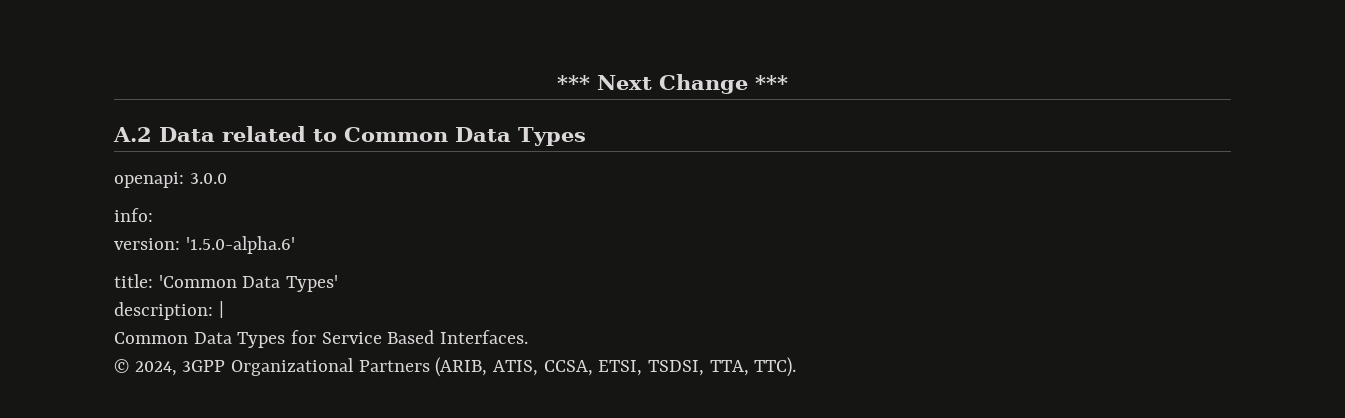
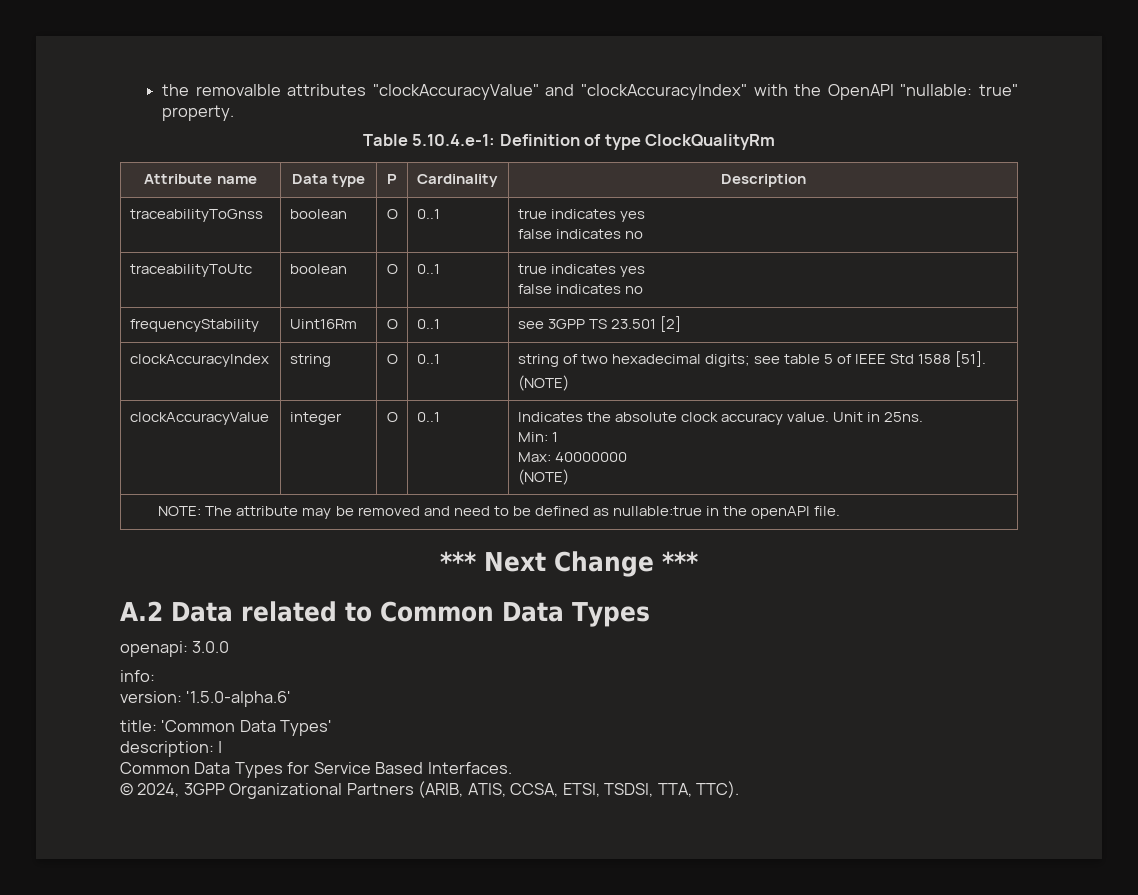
(557, 82) none -> [162,84,1019,100] [162,105,235,121] [362,134,776,150] [144,174,257,184] [291,174,366,187] [387,174,397,184] [416,174,498,187] [720,174,806,187] [129,209,263,222] [289,209,347,219] [386,209,398,219] [416,209,440,219] [517,209,645,222] [517,229,643,239] [129,264,252,277] [289,264,347,274] [386,264,398,274] [416,264,440,274] [517,264,645,277] [517,284,643,294] [129,319,259,332] [289,319,357,329] [386,319,398,329] [416,319,440,329] [517,316,681,332] [129,354,269,367] [289,354,331,367] [386,354,398,364] [416,354,440,364] [517,351,987,367] [517,375,569,391] [129,412,269,425] [289,412,342,425] [386,412,398,422] [416,412,440,422] [517,412,924,425] [517,432,558,442] [517,452,627,462] [517,469,569,485] [158,506,841,519] the removalble attributes "clockAccuracyValue" and "clockAccuracyIndex" with the OpenAPI "nullable: true" property. // Table 5.10.4.e-1: Definition of type ClockQualityRm // Attribute name | Data type | P | Cardinality | Description // traceabilityToGnss | boolean | O | 0..1 | true indicates yes // false indicates no // traceabilityToUtc | boolean | O | 0..1 | true indicates yes // false indicates no // frequencyStability | Uint16Rm | O | 0..1 | see 3GPP TS 23.501 [2] // clockAccuracyIndex | string | O | 0..1 | string of two hexadecimal digits; see table 5 of IEEE Std 1588 [51]. // (NOTE) // clockAccuracyValue | integer | O | 0..1 | Indicates the absolute clock accuracy value. Unit in 25ns. // Min: 1 // Max: 40000000 // (NOTE) // NOTE: The attribute may be removed and need to be defined as nullable:true in the openAPI file. //

